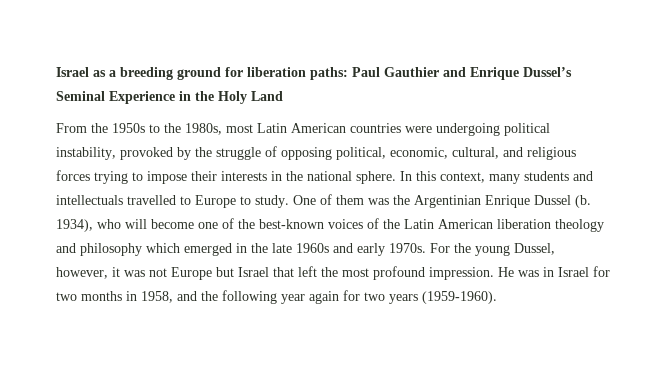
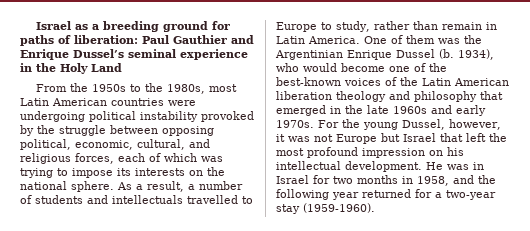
[247,67,348,80] liberation paths: -> [20,35,138,46] paths of liberation:
[56,91,175,104] Seminal Experience -> [128,49,248,60] seminal experience
[56,147,116,160] instability, -> [140,111,198,122] instability
[265,146,277,157] of -> [110,125,158,134] between
[56,170,520,184] forces trying to impose their interests in the national sphere. In this context, many -> [75,153,223,164] [20,167,225,178] [20,181,243,192] [20,195,32,204] forces, each of which was trying to impose its interests on the national sphere. As a result, a number of
[255,195,289,208] study. -> [336,21,497,32] [276,36,360,44] study, rather than remain in Latin America.
[125,219,147,229] will -> [303,63,337,72] would
[146,243,180,253] which -> [480,91,503,100] that
[429,267,494,280] impression. -> [362,147,464,158] [276,161,422,172] impression on his intellectual development.
[309,290,418,304] again for two years -> [362,189,496,200] [276,204,300,214] returned for a two-year stay

